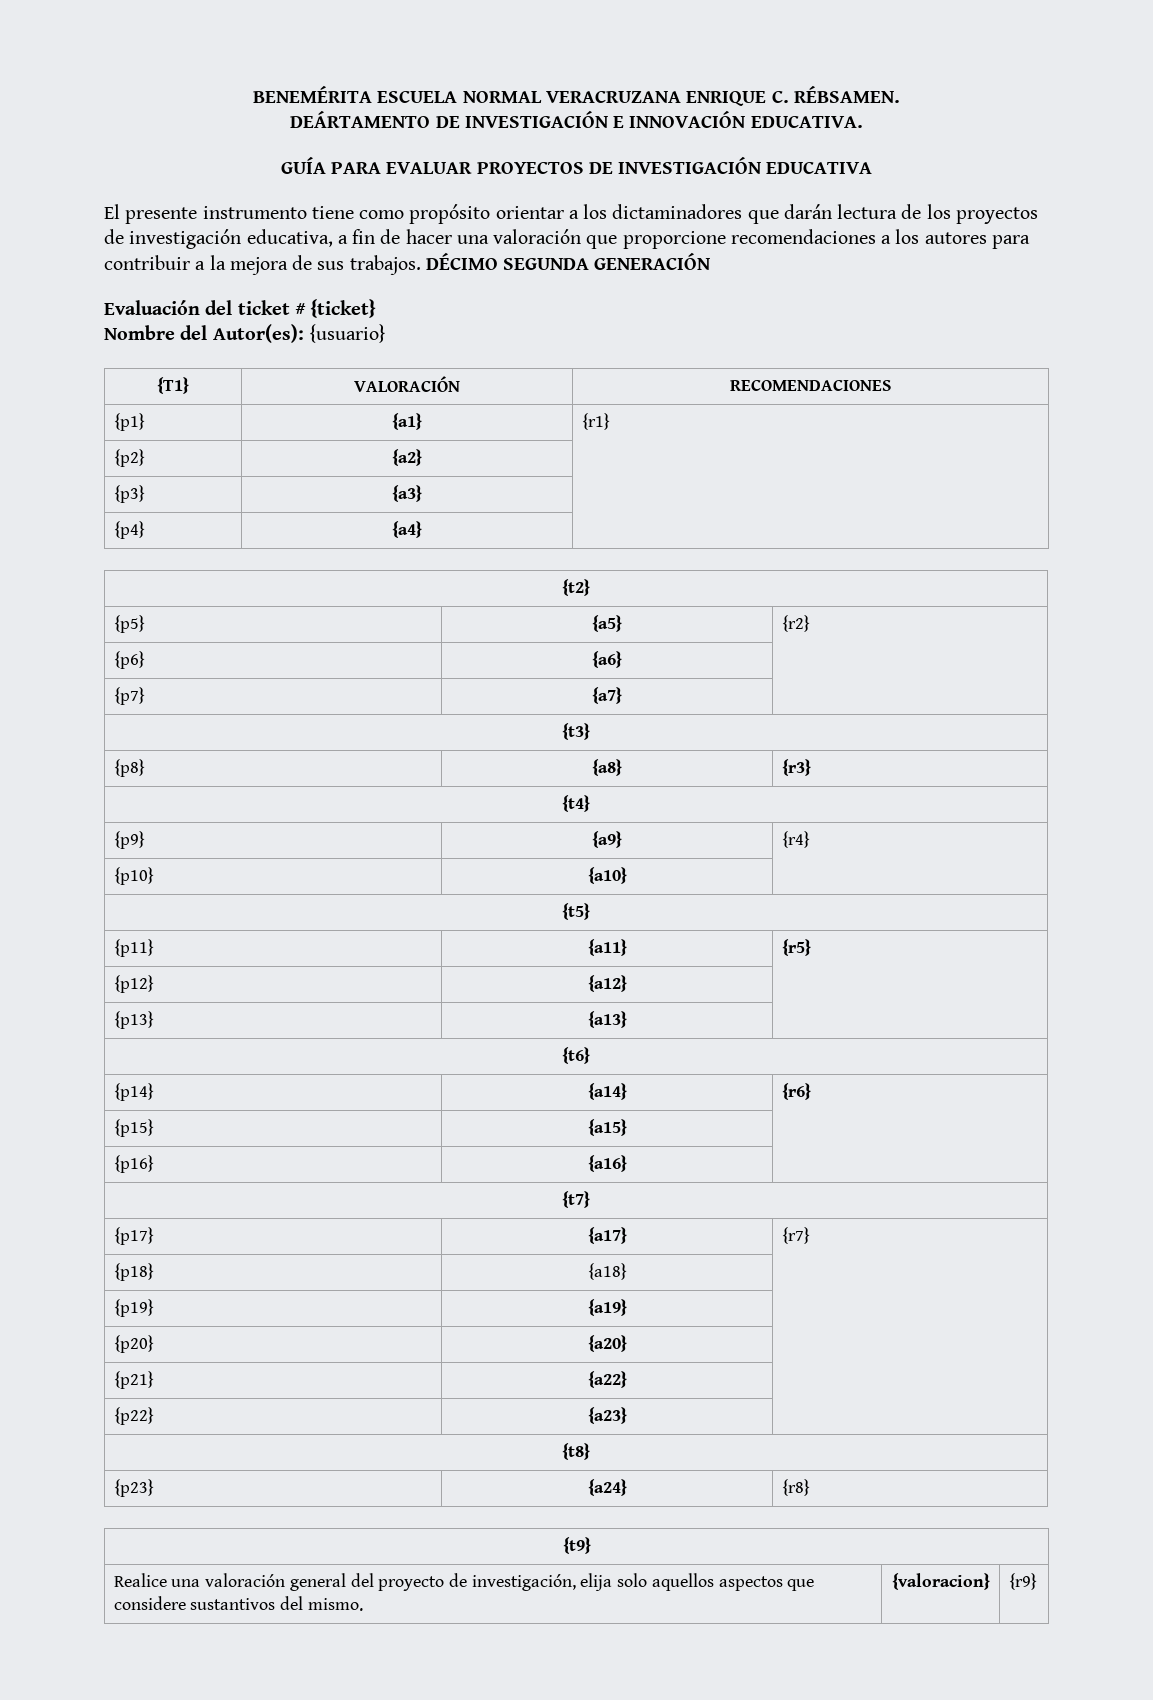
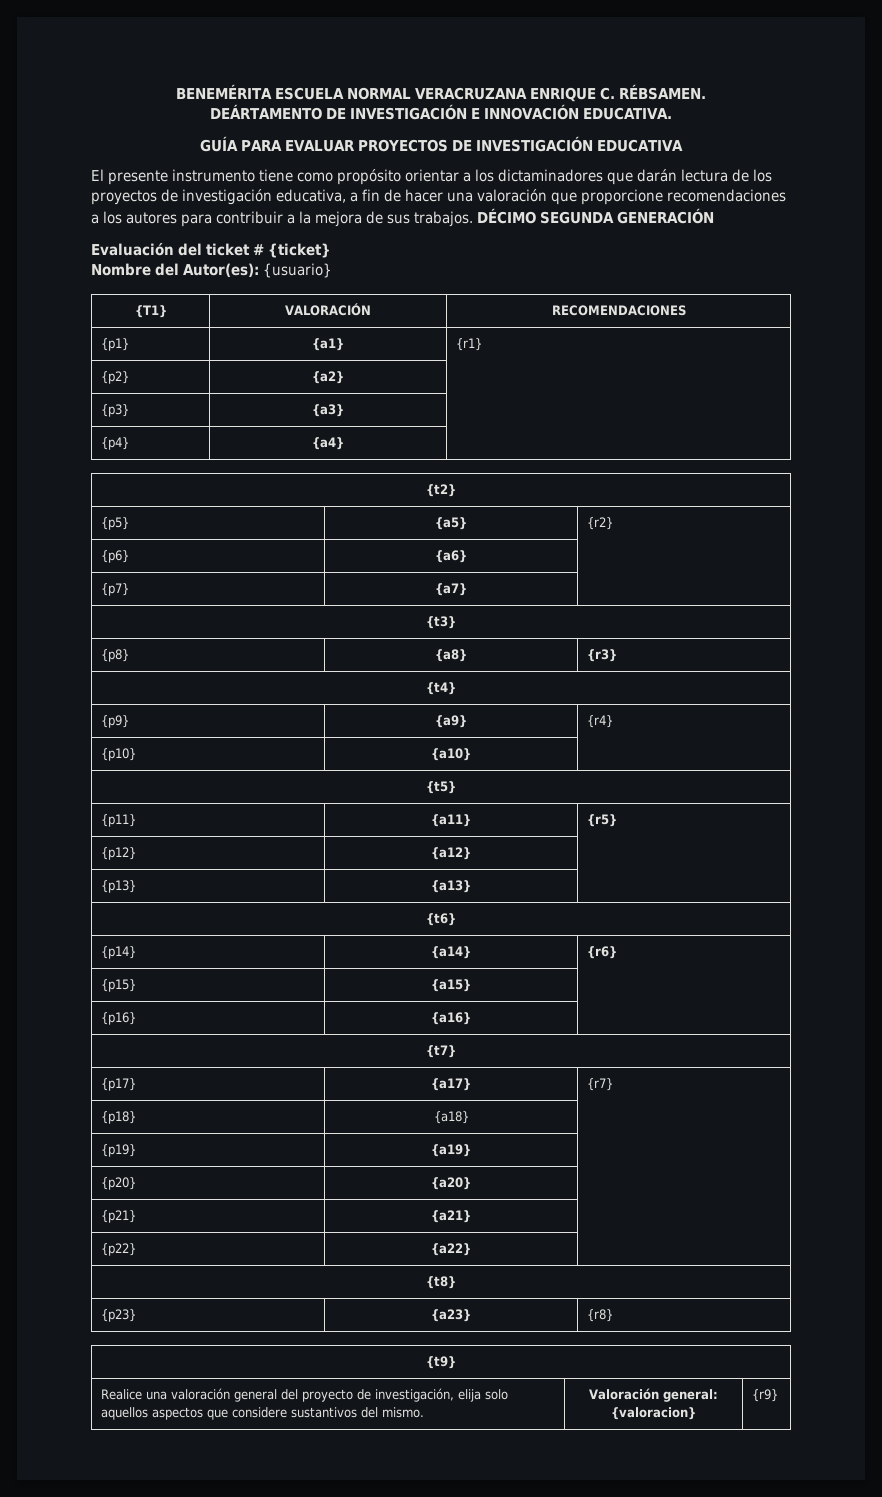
[587,1371,627,1388] {a22} -> [431,1210,471,1223] {a21}
[587,1407,627,1424] {a23} -> [431,1243,471,1256] {a22}
[587,1479,627,1496] {a24} -> [431,1309,471,1322] {a23}
(363, 1604) none -> [589,1388,718,1402] Valoración general:

